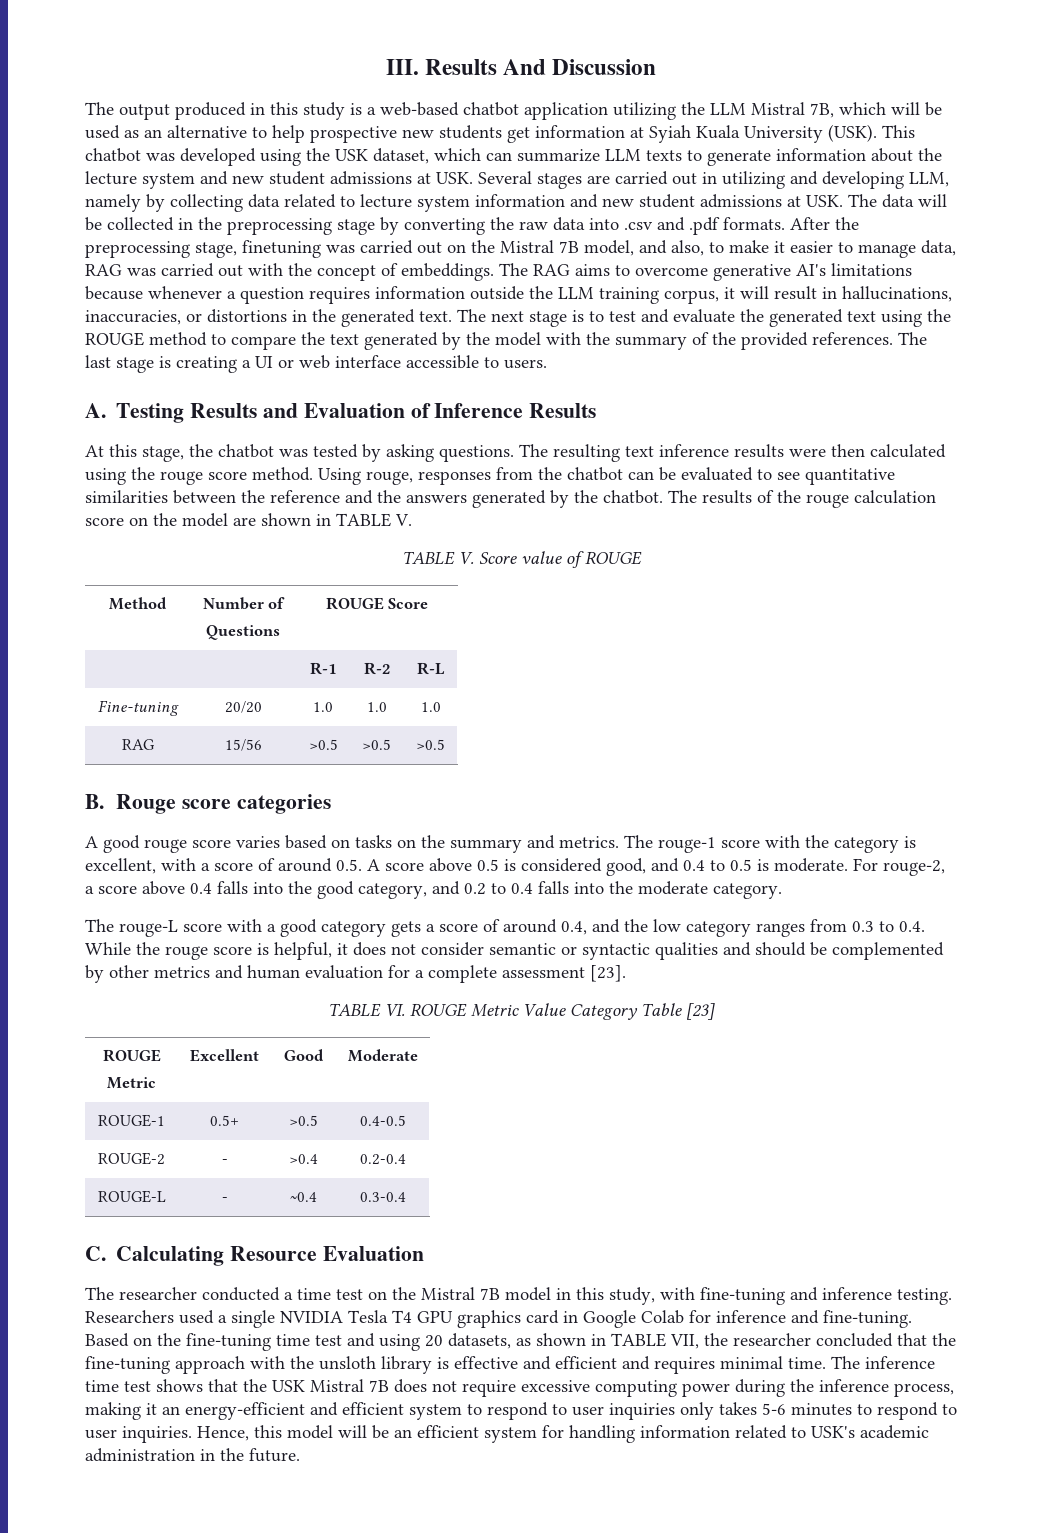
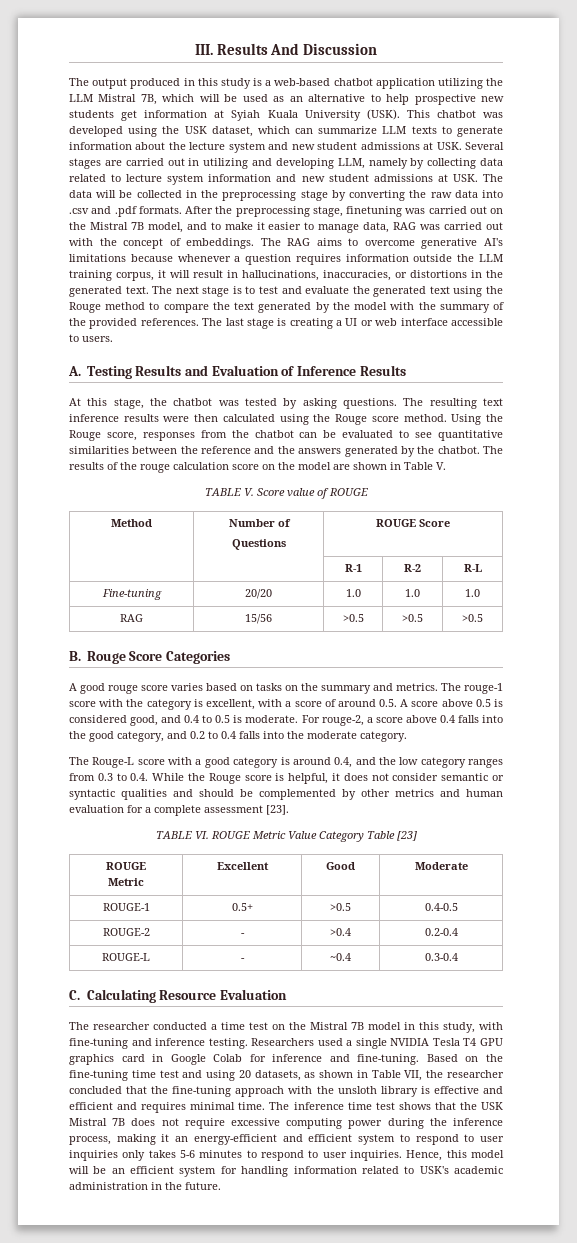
[671,240,704,256] also, -> (207, 226) none
[85,332,144,346] ROUGE -> [69,302,101,313] Rouge
[160,471,203,485] rouge -> [335,414,368,425] Rouge
[366,471,413,485] rouge, -> [486,414,504,422] [69,430,137,441] the Rouge score,
[336,513,391,527] TABLE -> [404,462,433,470] Table
[182,794,331,814] score categories -> [129,651,231,664] Score Categories
[119,920,178,937] rouge-L -> [92,757,135,768] Rouge-L
[391,919,500,937] gets a score of -> [280,757,290,765] is
[165,946,208,960] rouge -> [208,773,241,784] Rouge
[611,1333,666,1347] TABLE -> [371,1070,401,1078] Table

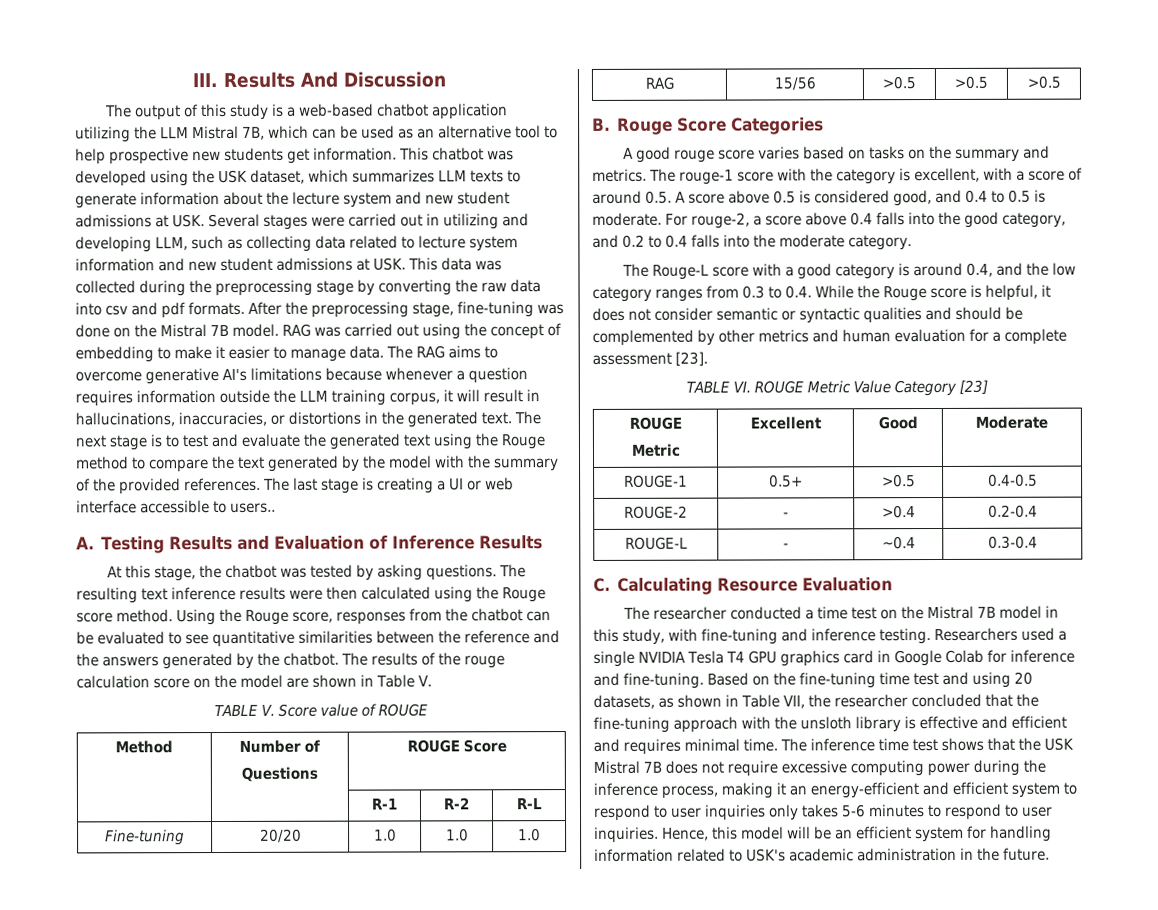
[130,78,195,89] produced in -> [183,104,199,118] of
[199,94,220,102] will -> [312,128,337,139] can
(366, 98) none -> [515,125,541,139] tool
[144,109,400,121] information at Syiah Kuala University (USK). -> [313,147,397,161] information.
[295,126,378,134] can summarize -> [352,169,435,183] summarizes
[104,160,122,166] are -> [311,216,345,227] were
[368,158,425,169] namely by -> [191,235,243,250] such as
[482,174,503,182] [69,190,197,198] The data will be collected in -> [408,257,502,271] [75,280,186,297] This data was collected during
[69,206,137,217] .csv and .pdf -> [105,302,186,319] csv and pdf
[346,206,503,217] [69,222,207,233] finetuning was carried out on the Mistral 7B model, and -> [457,301,564,318] [75,323,562,340] [75,346,154,363] fine-tuning was done on the Mistral 7B model. RAG was carried out using the concept of embedding
[363,222,504,233] [69,238,255,249] data, RAG was carried out with the concept of embeddings. -> [349,345,384,359] data.
[82,336,113,342] users. -> [230,502,276,513] users..
[366,831,395,839] Table -> (958, 388) none

